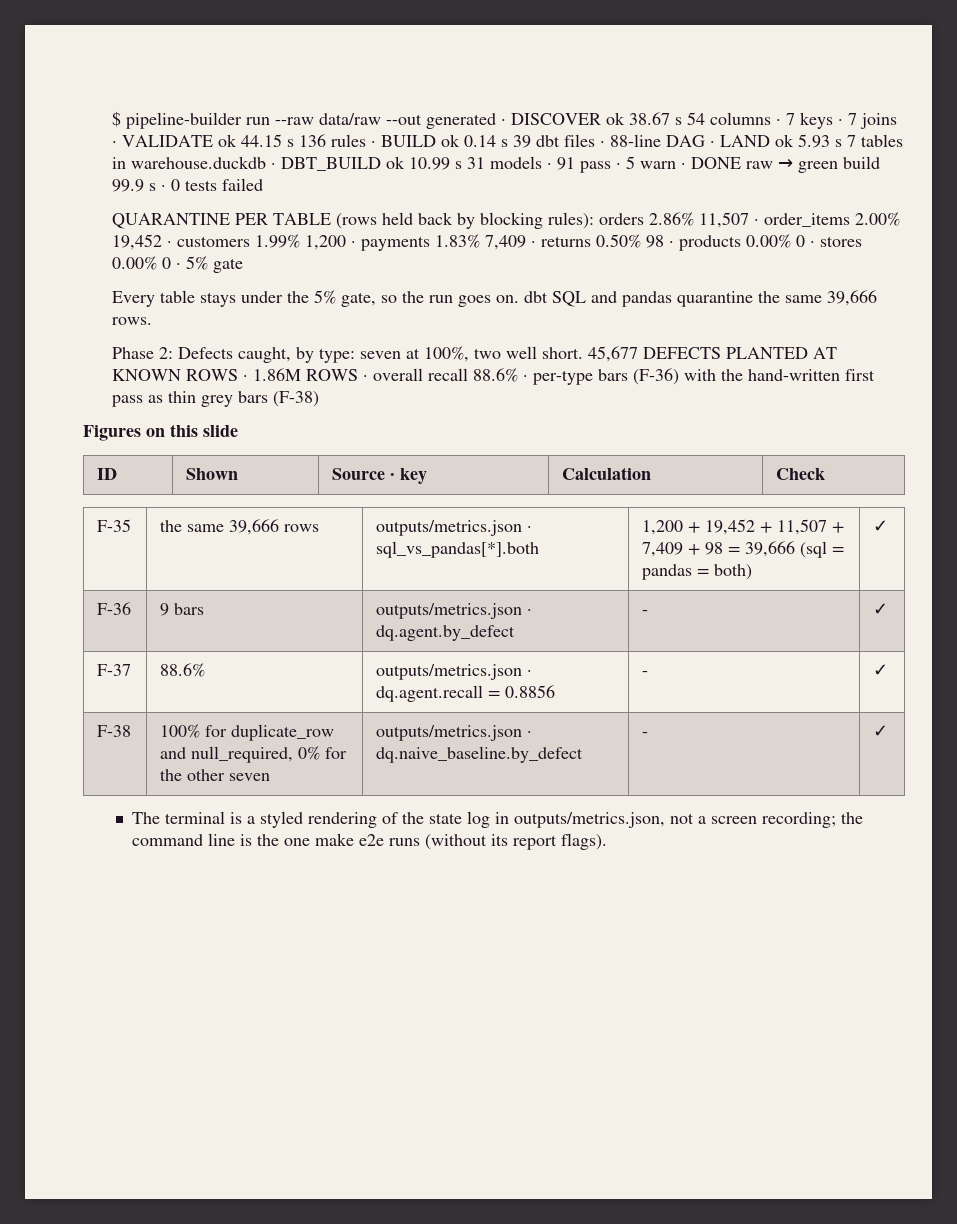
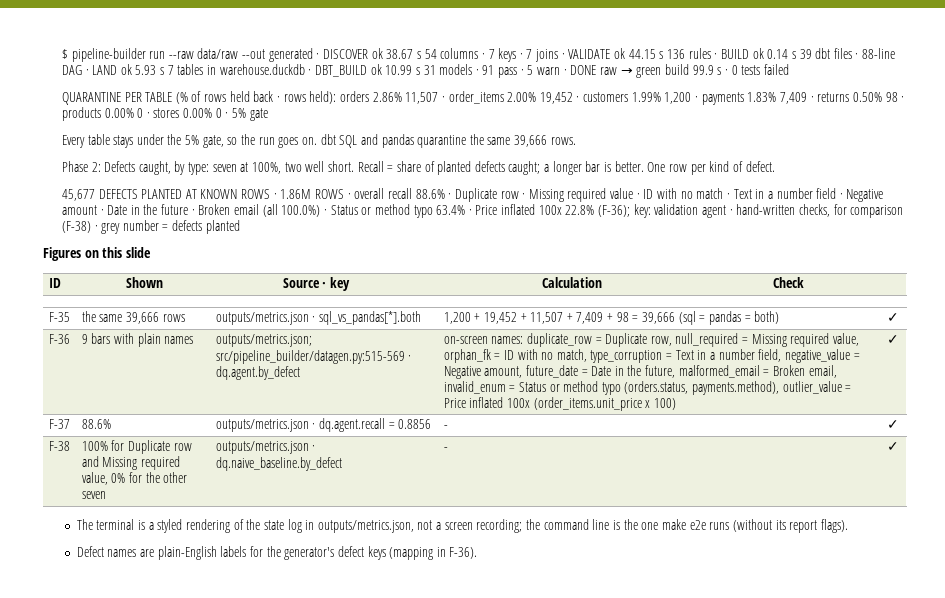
[335,212,594,229] (rows held back by blocking rules): -> [175,91,337,104] (% of rows held back · rows held):
(583, 353) none -> [357,161,775,175] Recall = share of planted defects caught; a longer bar is better. One row per kind of defect. //
[532,368,875,385] [111,391,319,407] per-type bars (F-36) with the hand-written first pass as thin grey bars (F-38) -> [454,188,884,202] [61,204,904,218] [61,220,240,234] Duplicate row · Missing required value · ID with no match · Text in a number field · Negative amount · Date in the future · Broken email (all 100.0%) · Status or method typo 63.4% · Price inflated 100x 22.8% (F-36); key: validation agent · hand-written checks, for comparison (F-38) · grey number = defects planted
[376,603,533,619] [376,625,516,641] [642,610,649,615] | outputs/metrics.json · dq.agent.by_defect | - -> [113,333,194,347] [215,334,312,347] [215,350,412,364] [215,366,300,380] [443,333,860,347] [443,349,860,363] [443,365,837,379] [443,381,852,395] [443,397,676,411] with plain names | outputs/metrics.json; src/pipeline_builder/datagen.py:515-569 · dq.agent.by_defect | on-screen names: duplicate_row = Duplicate row, null_required = Missing required value, orphan_fk = ID with no match, type_corruption = Text in a number field, negative_value = Negative amount, future_date = Date in the future, malformed_email = Broken email, invalid_enum = Status or method typo (orders.status, payments.method), outlier_value = Price inflated 100x (order_items.unit_price x 100)
[231,724,335,741] [160,746,294,763] duplicate_row and null_required, -> [127,440,192,454] [81,456,180,470] [81,472,108,485] Duplicate row and Missing required value,
(607, 841) none -> [76,546,478,560] // Defect names are plain-English labels for the generator's defect keys (mapping in F-36).

